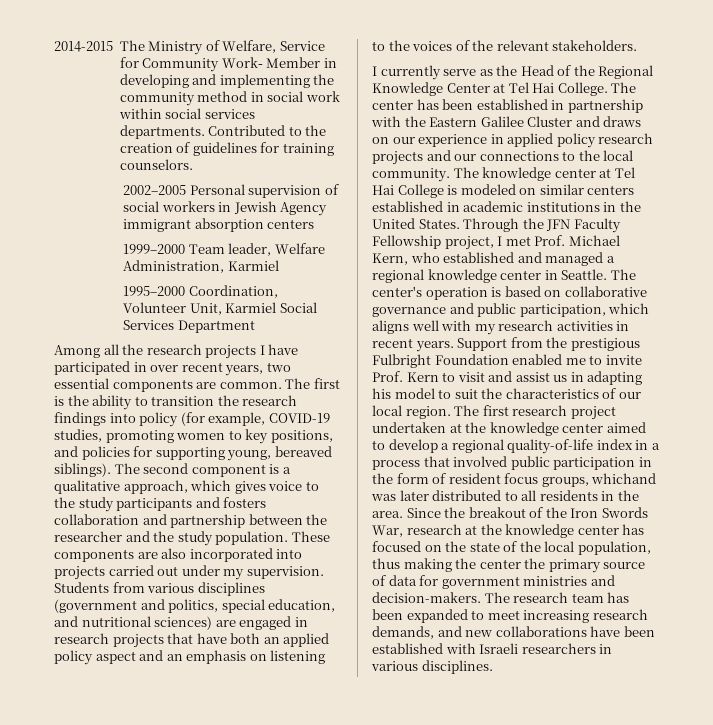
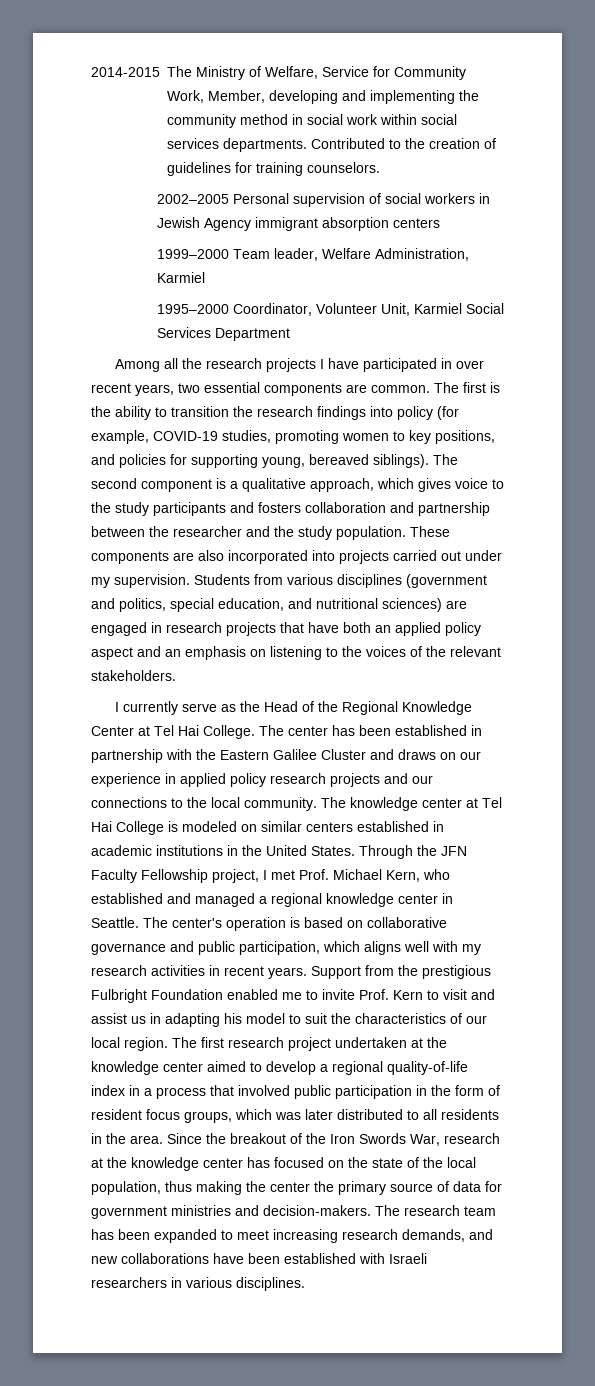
[221,57,337,68] Work- Member in -> [167,90,265,103] Work, Member,
[188,285,278,298] Coordination, -> [232,303,312,316] Coordinator,
[591,473,657,484] whichand -> [235,1109,272,1120] which

